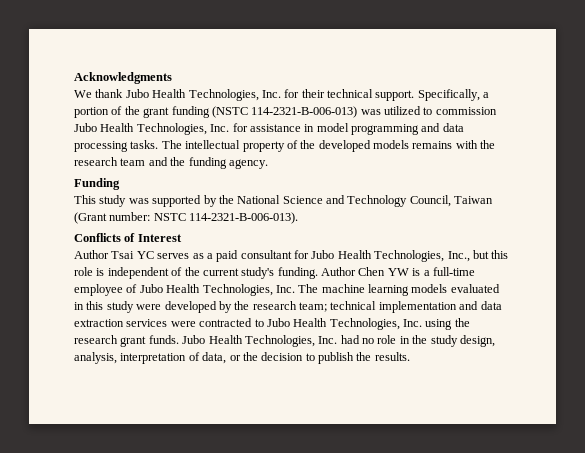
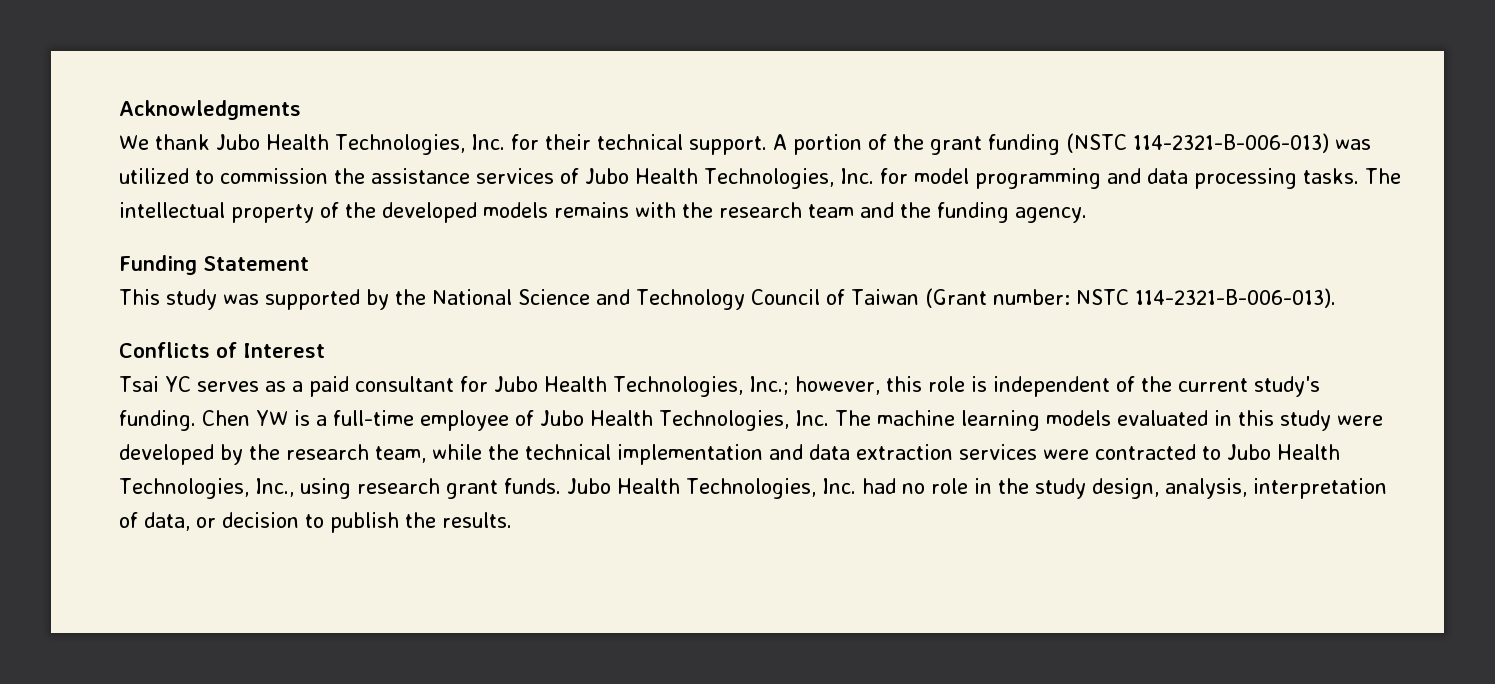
[417,89,490,101] Specifically, a -> [772,134,787,150] A
[74,123,315,135] Jubo Health Technologies, Inc. for assistance in -> [334,168,908,189] the assistance services of Jubo Health Technologies, Inc. for
(120, 184) none -> [203,256,309,271] Statement
[409,195,451,207] Council, -> [750,289,845,305] Council of
[74,250,109,259] Author -> (325, 350) none
[447,250,489,262] Inc., but -> [748,376,880,395] Inc.; however,
[321,267,356,276] Author -> (196, 420) none
[299,302,327,312] team; -> [375,444,519,463] team, while the
[403,318,470,330] Inc. using the -> [254,478,351,499] Inc., using
[242,352,258,361] the -> (216, 522) none

